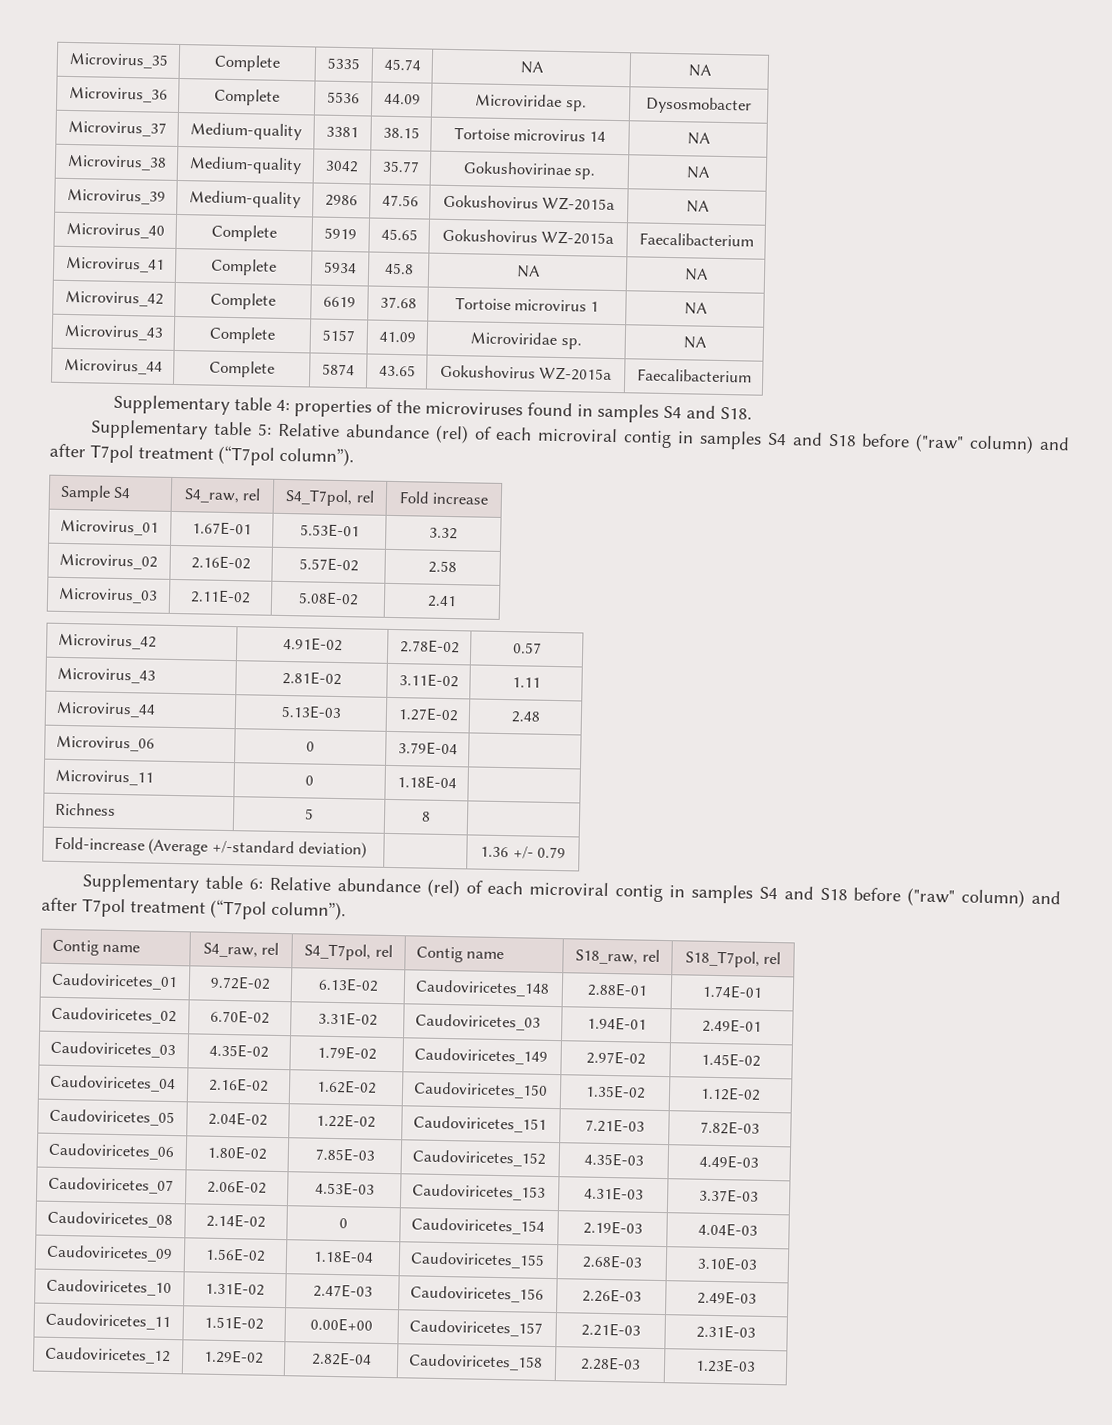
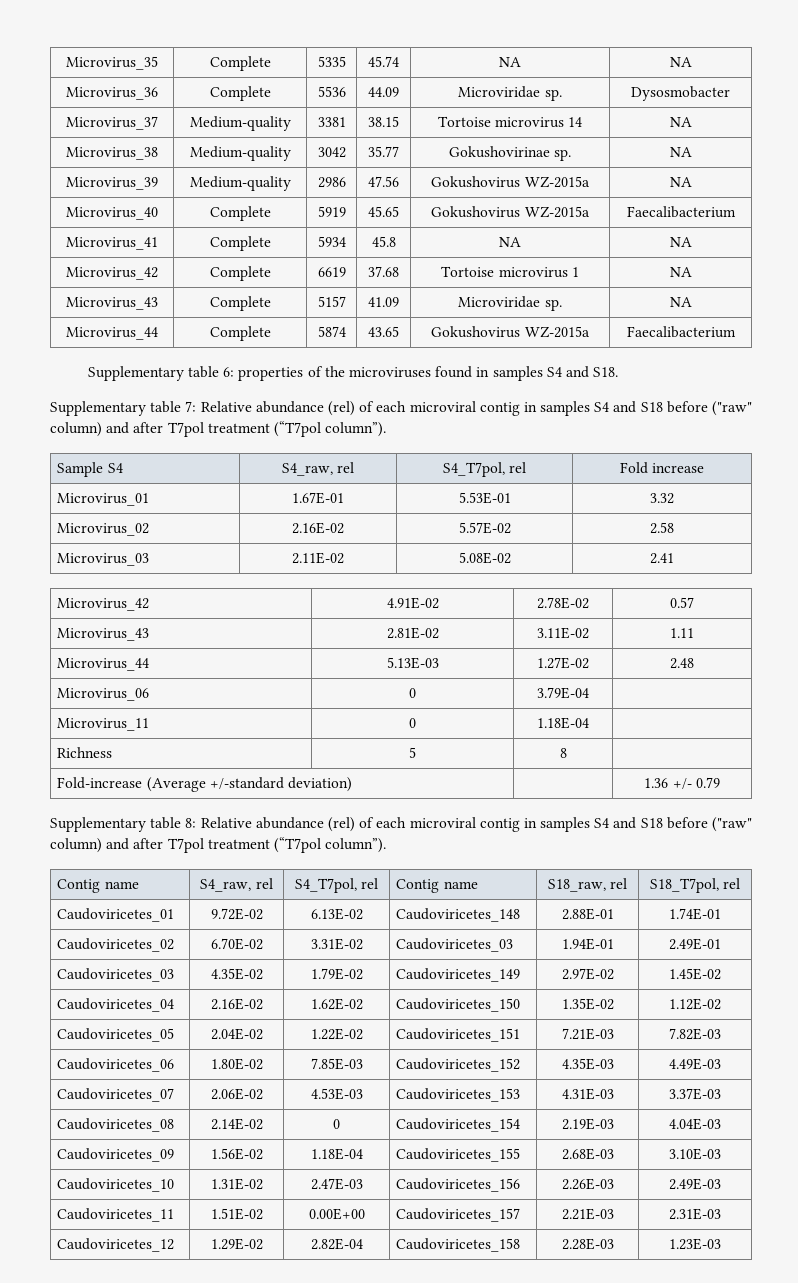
[275,399,290,412] 4: -> [223,367,235,377] 6:
[258,423,273,436] 5: -> [185,401,197,412] 7:
[249,878,264,890] 6: -> [185,818,197,828] 8:

